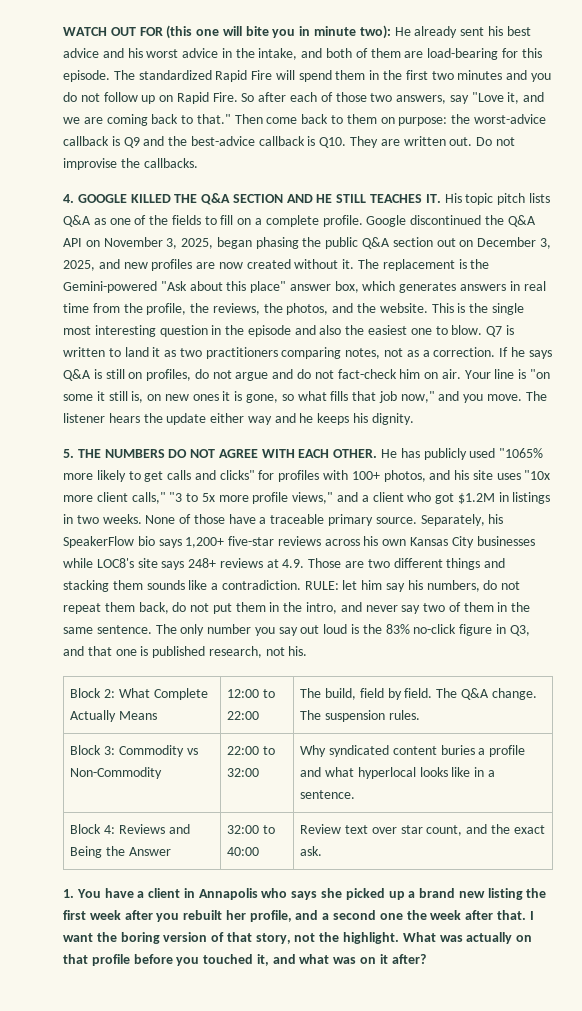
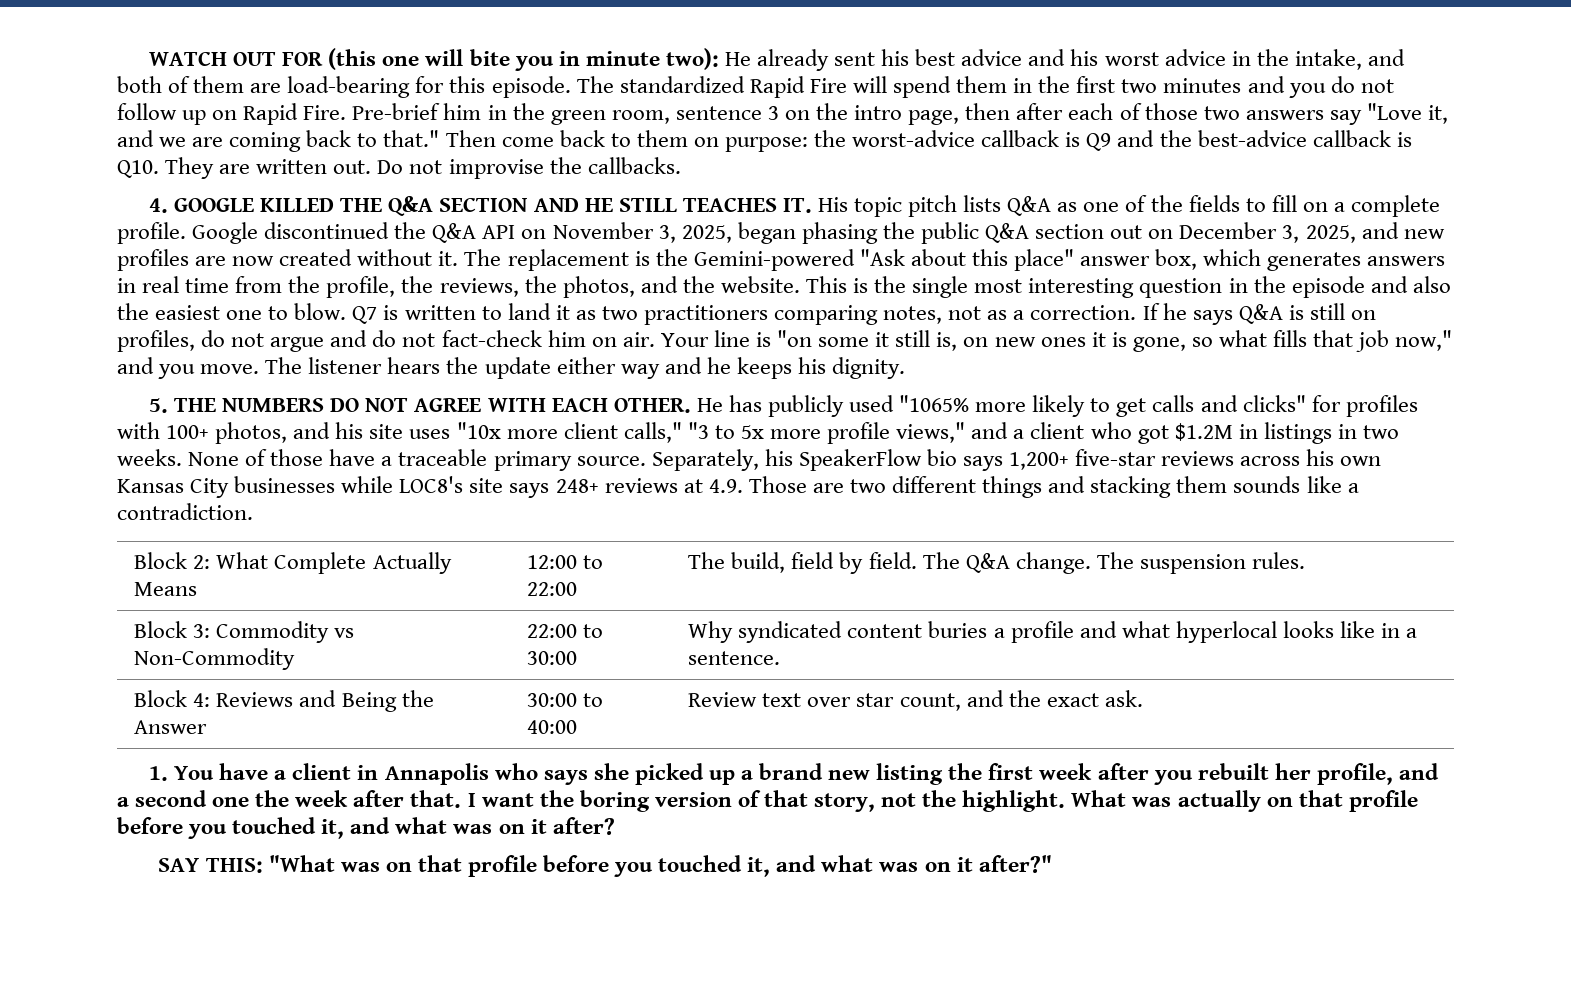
[241,93,255,102] So -> [352,103,1011,125] Pre-brief him in the green room, sentence 3 on the intro page, then
[396,95,447,104] answers, -> [1245,110,1324,120] answers
[304,580,521,592] [63,602,531,614] [63,624,530,636] [63,646,308,658] RULE: let him say his numbers, do not repeat them back, do not put them in the intro, and never say two of them in the same sentence. The only number you say out loud is the 83% no-click figure in Q3, and that one is published research, not his. -> (253, 511) none
[227,768,260,777] 32:00 -> [527,651,578,665] 30:00
[227,825,260,834] 32:00 -> [527,693,578,707] 30:00
(426, 959) none -> [158,855,1052,877] // SAY THIS: "What was on that profile before you touched it, and what was on it after?"

